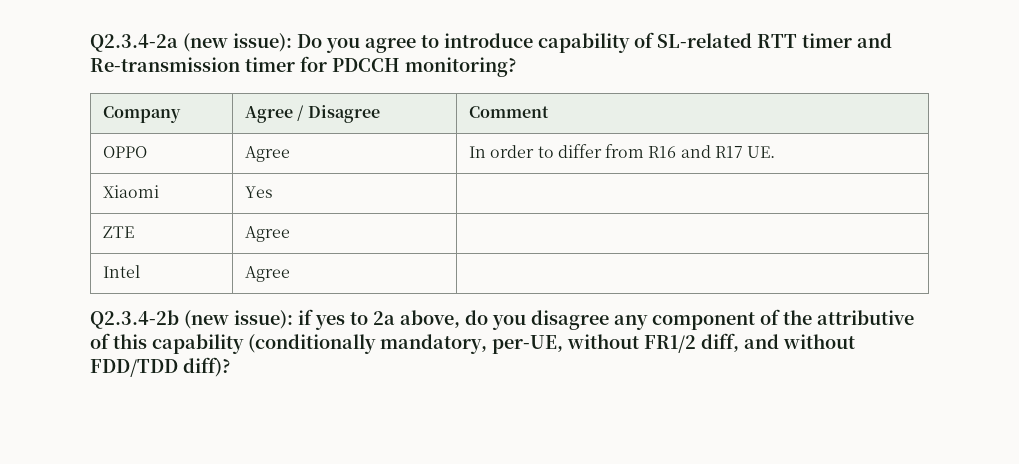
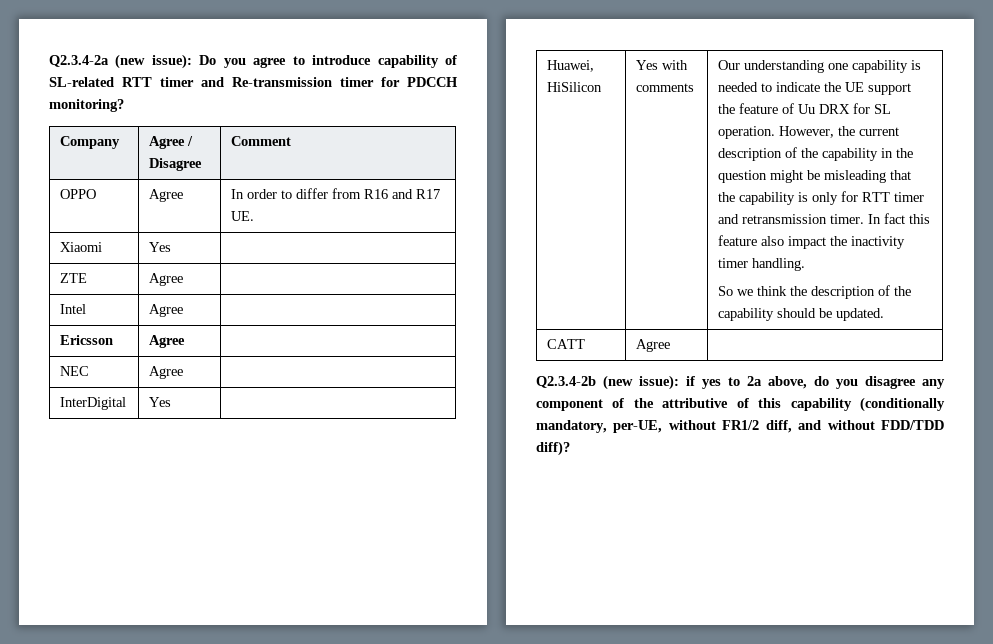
(290, 274) none -> [60,335,114,345] [149,335,186,348] [60,366,90,376] [149,366,184,379] [60,397,127,410] [149,397,172,407] [547,60,595,72] [547,82,603,92] [636,60,689,70] [636,83,695,92] [718,60,922,73] [718,82,912,95] [718,103,892,114] [718,126,900,139] [718,147,914,161] [718,170,912,183] [718,191,925,205] [718,213,931,224] [718,235,906,249] [718,258,806,271] [718,285,912,299] [718,308,885,321] [547,339,586,349] [636,339,671,352] // Ericsson | Agree | // NEC | Agree | // InterDigital | Yes | // Huawei, HiSilicon | Yes with comments | Our understanding one capability is needed to indicate the UE support the feature of Uu DRX for SL operation. However, the current description of the capability in the question might be misleading that the capability is only for RTT timer and retransmission timer. In fact this feature also impact the inactivity timer handling. // So we think the description of the capability should be updated. // CATT | Agree |

